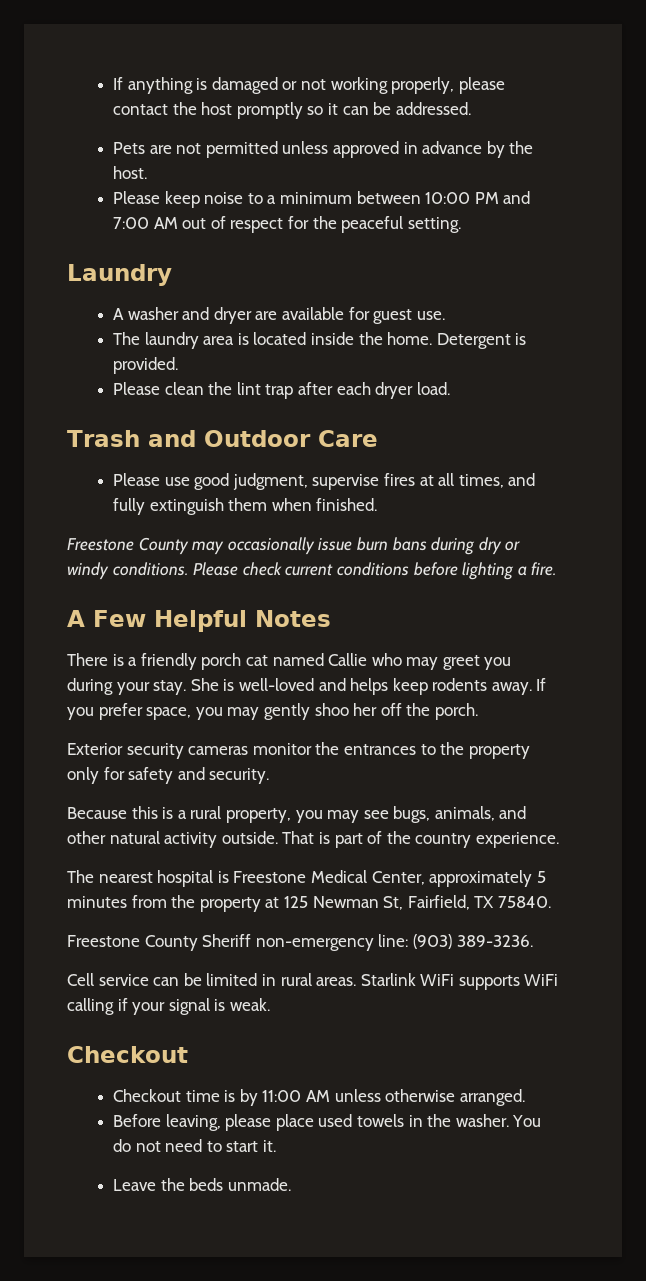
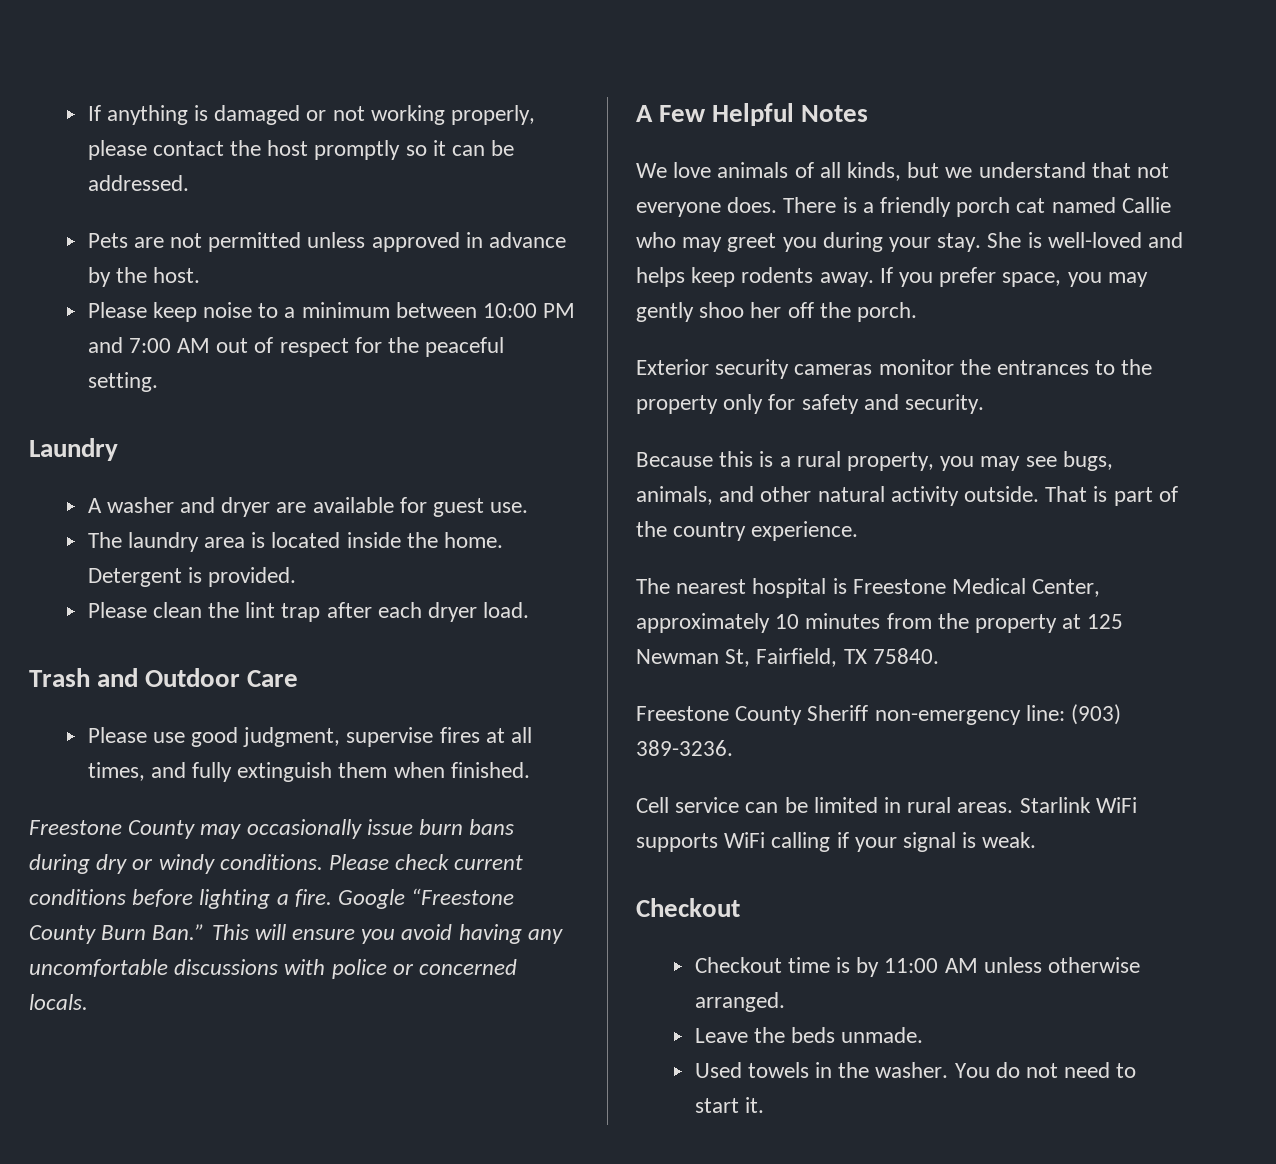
[67,610,331,632] // A Few Helpful Notes // -> [338,888,515,909] [29,924,563,944] [29,959,518,979] [29,994,88,1010] [636,103,869,126] [636,162,1170,181] [636,197,778,217] Google “Freestone County Burn Ban.” This will ensure you avoid having any uncomfortable discussions with police or concerned locals. // A Few Helpful Notes // We love animals of all kinds, but we understand that not everyone does.
[536,871,546,883] 5 -> [775,614,800,629] 10
[113,1114,353,1131] Before leaving, please place used -> [694,1027,924,1043] [694,1062,742,1078] Leave the beds unmade. // Used
[113,1178,291,1191] // Leave the beds unmade. -> (764, 1105) none

